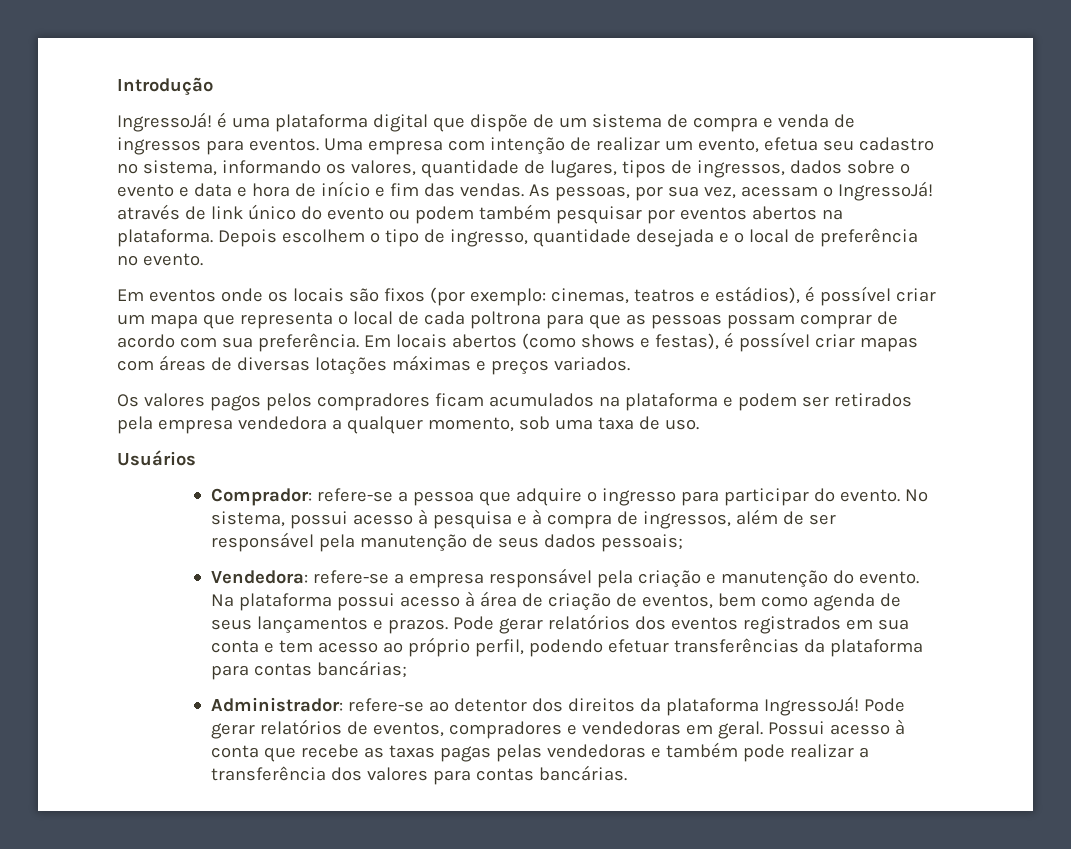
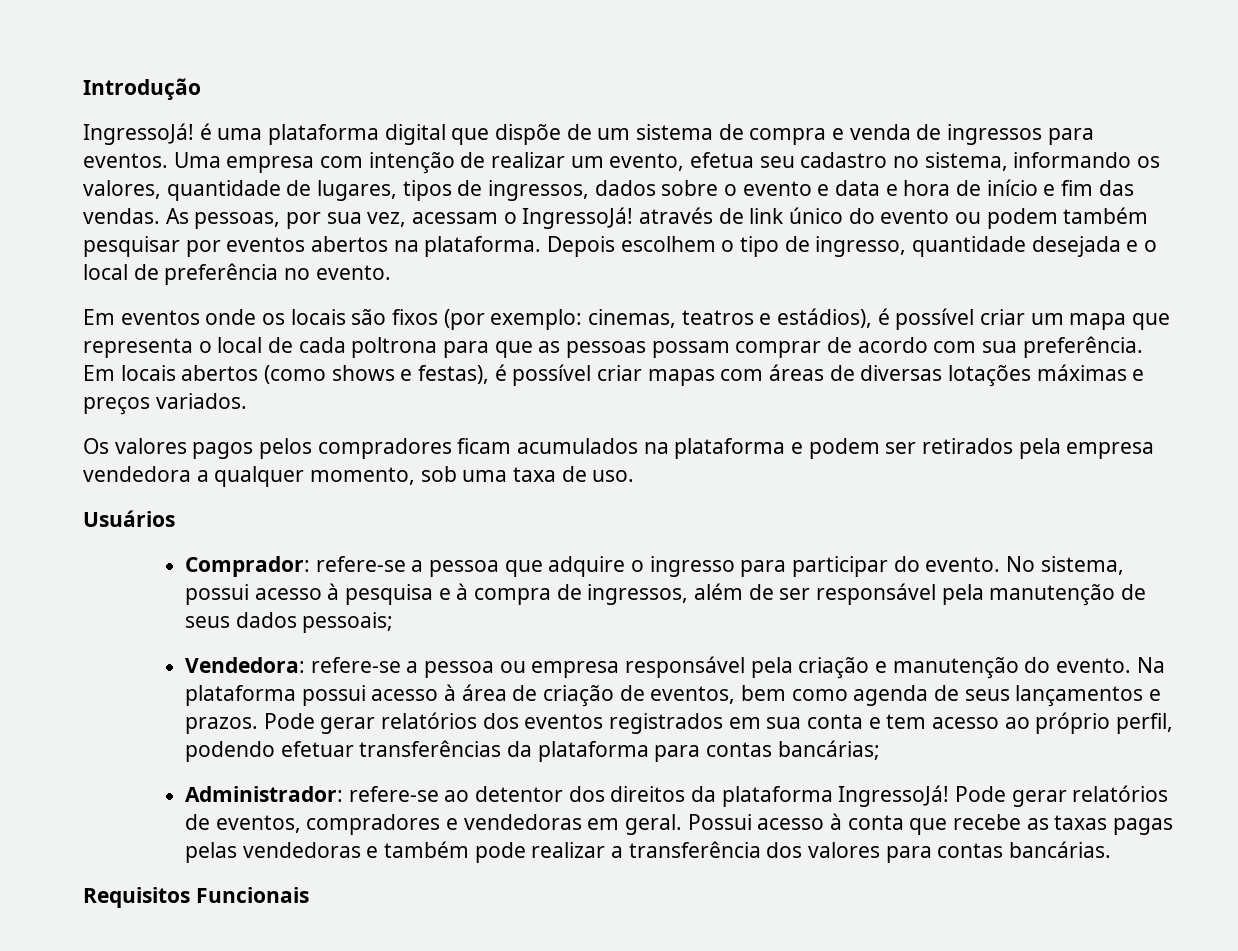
(404, 578) none -> [424,661,526,678] pessoa ou
(627, 773) none -> [83,887,309,908] // Requisitos Funcionais

